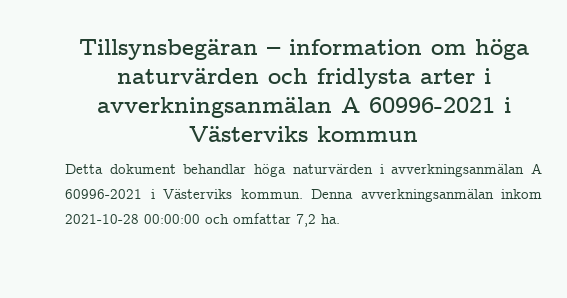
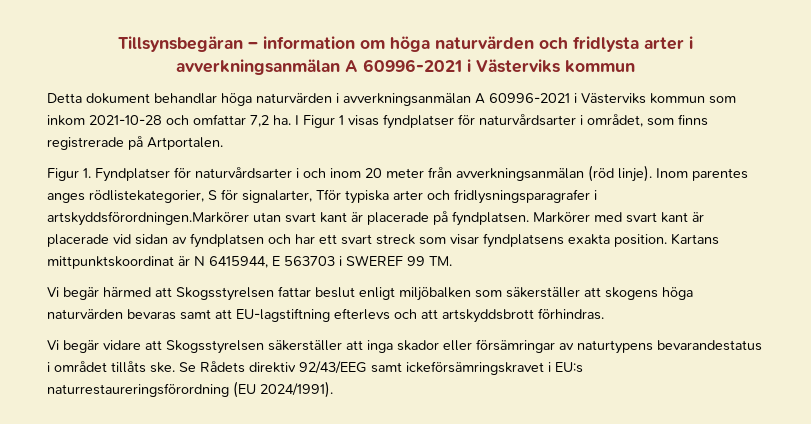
[240,189,494,202] kommun. Denna avverkningsanmälan -> [650,93,736,104] kommun som
[144,214,200,224] 00:00:00 -> (162, 120) none
(340, 219) none -> [295,114,708,129] [47,136,223,150] [47,165,748,182] [47,189,597,204] [47,211,704,226] [47,233,719,248] [47,255,452,269] [47,286,693,301] [47,308,604,323] [47,339,762,354] [47,361,583,375] [47,381,333,398] I Figur 1 visas fyndplatser för naturvårdsarter i området, som finns registrerade på Artportalen. // Figur 1. Fyndplatser för naturvårdsarter i och inom 20 meter från avverkningsanmälan (röd linje). Inom parentes anges rödlistekategorier, S för signalarter, Tför typiska arter och fridlysningsparagrafer i artskyddsförordningen.Markörer utan svart kant är placerade på fyndplatsen. Markörer med svart kant är placerade vid sidan av fyndplatsen och har ett svart streck som visar fyndplatsens exakta position. Kartans mittpunktskoordinat är N 6415944, E 563703 i SWEREF 99 TM. // Vi begär härmed att Skogsstyrelsen fattar beslut enligt miljöbalken som säkerställer att skogens höga naturvärden bevaras samt att EU-lagstiftning efterlevs och att artskyddsbrott förhindras. // Vi begär vidare att Skogsstyrelsen säkerställer att inga skador eller försämringar av naturtypens bevarandestatus i området tillåts ske. Se Rådets direktiv 92/43/EEG samt ickeförsämringskravet i EU:s naturrestaureringsförordning (EU 2024/1991).

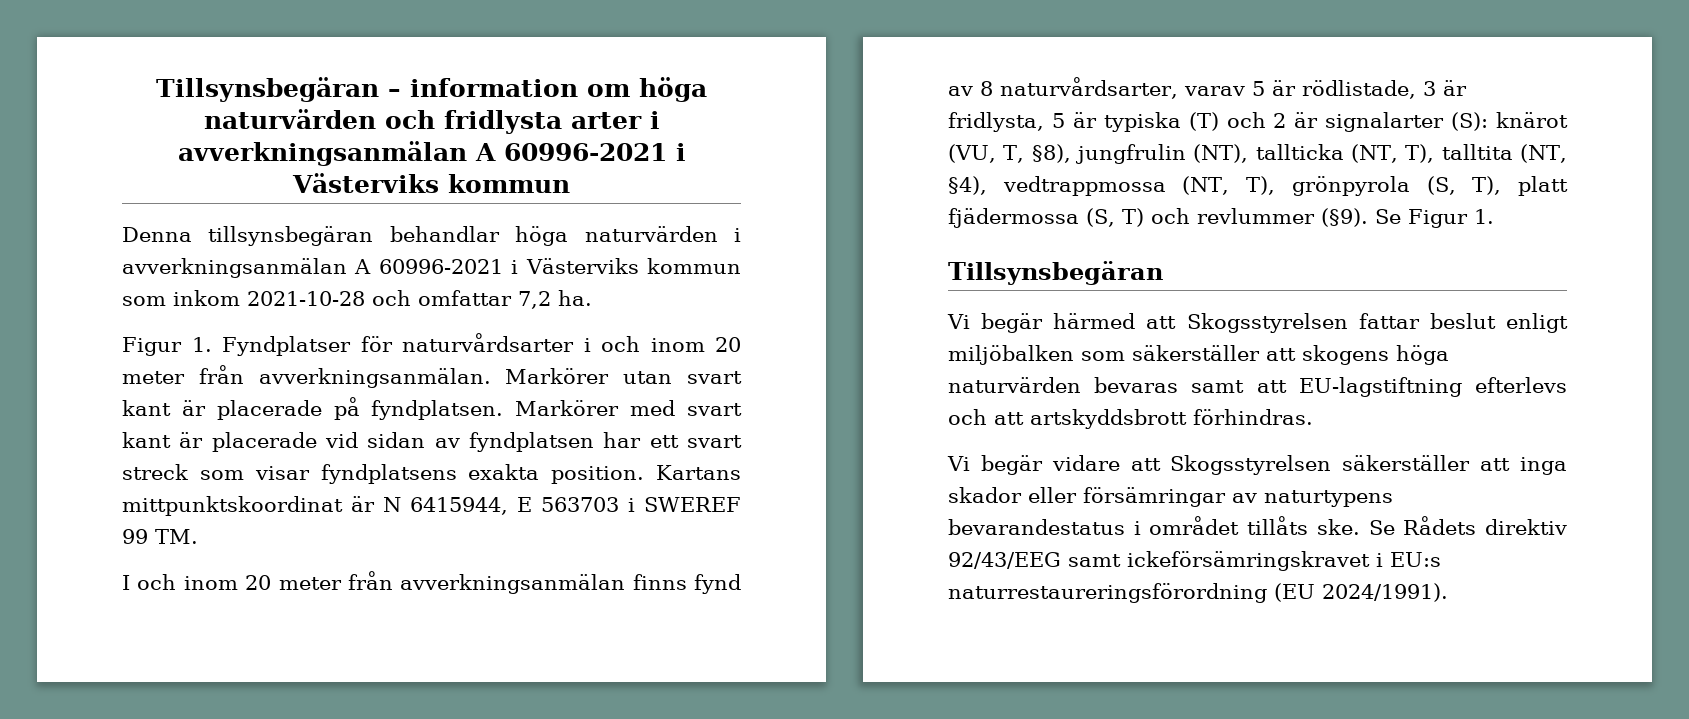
[47,93,150,104] Detta dokument -> [122,226,374,246] Denna tillsynsbegäran
[295,114,708,129] [47,136,223,150] I Figur 1 visas fyndplatser för naturvårdsarter i området, som finns registrerade på Artportalen. -> (592, 298) none
[456,165,748,182] [47,189,597,204] [47,211,249,226] avverkningsanmälan (röd linje). Inom parentes anges rödlistekategorier, S för signalarter, Tför typiska arter och fridlysningsparagrafer i artskyddsförordningen.Markörer -> [258,368,610,388] avverkningsanmälan. Markörer
[268,234,291,244] och -> (594, 442) none
(452, 261) none -> [122,571,741,594] [948,77,1467,99] [948,112,1568,132] [948,144,1568,164] [948,176,1568,196] [948,208,1494,228] [948,261,1163,285] // I och inom 20 meter från avverkningsanmälan finns fynd av 8 naturvårdsarter, varav 5 är rödlistade, 3 är fridlysta, 5 är typiska (T) och 2 är signalarter (S): knärot (VU, T, §8), jungfrulin (NT), tallticka (NT, T), talltita (NT, §4), vedtrappmossa (NT, T), grönpyrola (S, T), platt fjädermossa (S, T) och revlummer (§9). Se Figur 1. // Tillsynsbegäran

